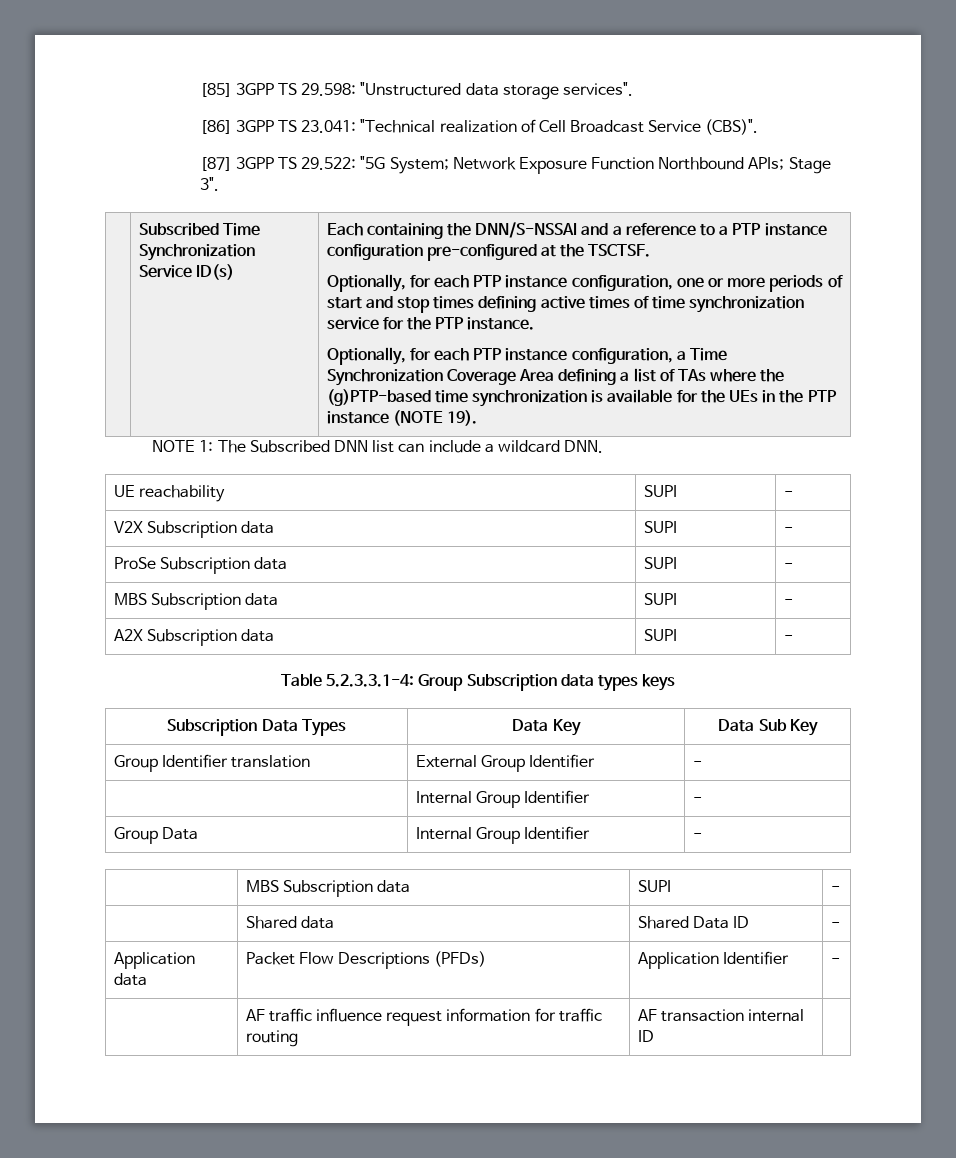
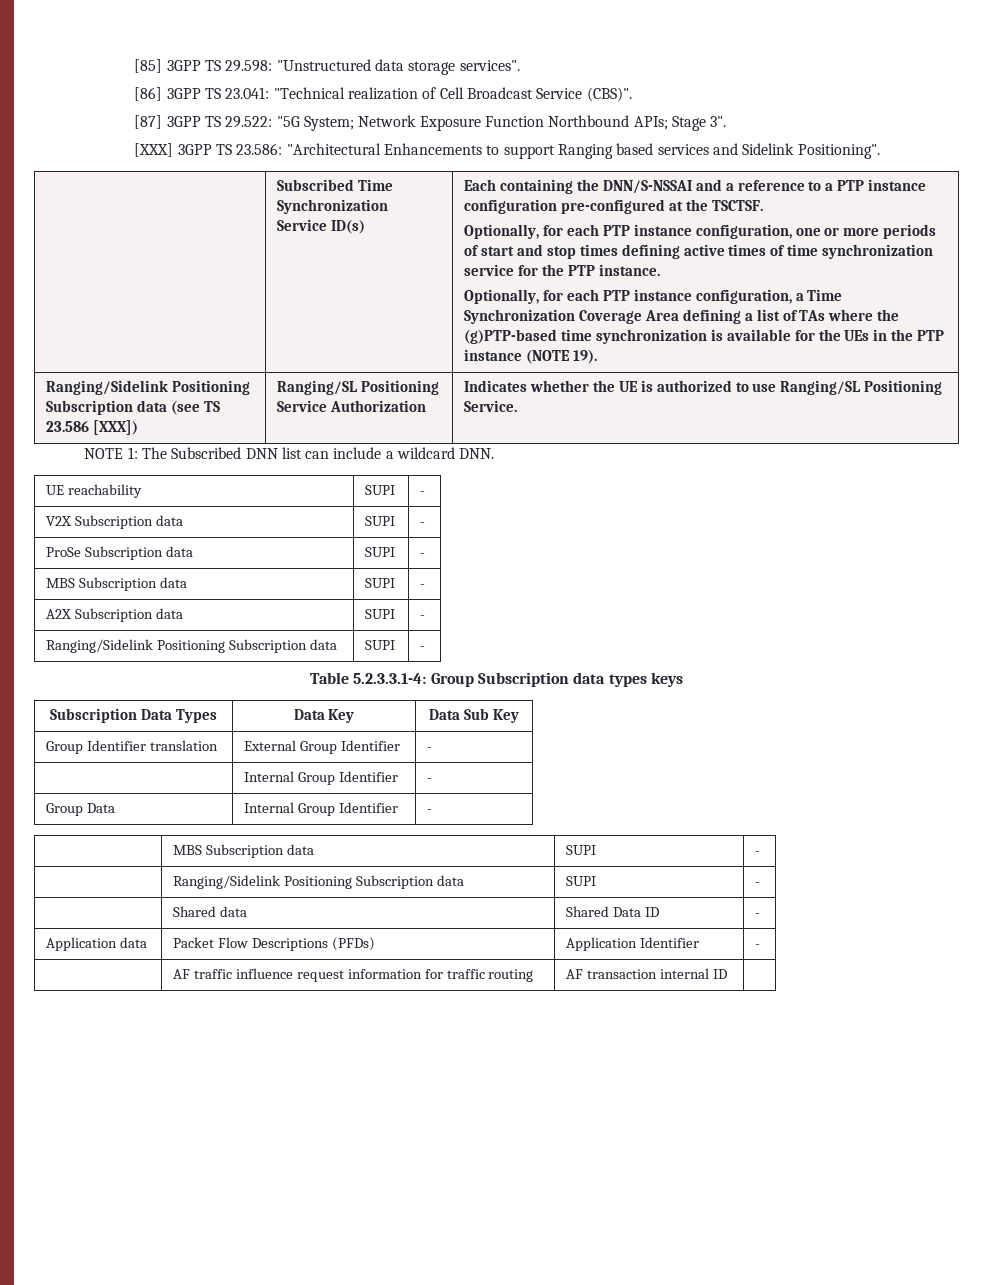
(219, 184) none -> [134,143,880,159] // [XXX] 3GPP TS 23.586: "Architectural Enhancements to support Ranging based services and Sidelink Positioning".
(478, 418) none -> [46,380,250,395] [46,400,220,415] [46,420,138,435] [277,380,439,395] [277,400,426,412] [464,380,943,395] [464,400,518,412] // Ranging/Sidelink Positioning Subscription data (see TS 23.586 [XXX]) | Ranging/SL Positioning Service Authorization | Indicates whether the UE is authorized to use Ranging/SL Positioning Service.
(793, 638) none -> [46,639,337,653] [365,640,396,650] [420,646,426,650] // Ranging/Sidelink Positioning Subscription data | SUPI | -
(840, 889) none -> [173,875,464,889] [566,876,597,886] [755,882,761,886] // | Ranging/Sidelink Positioning Subscription data | SUPI | -

